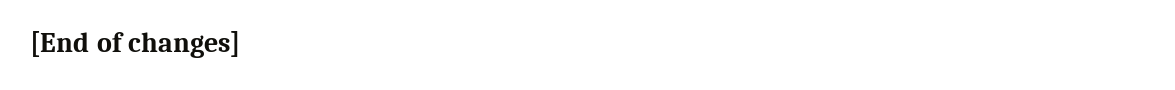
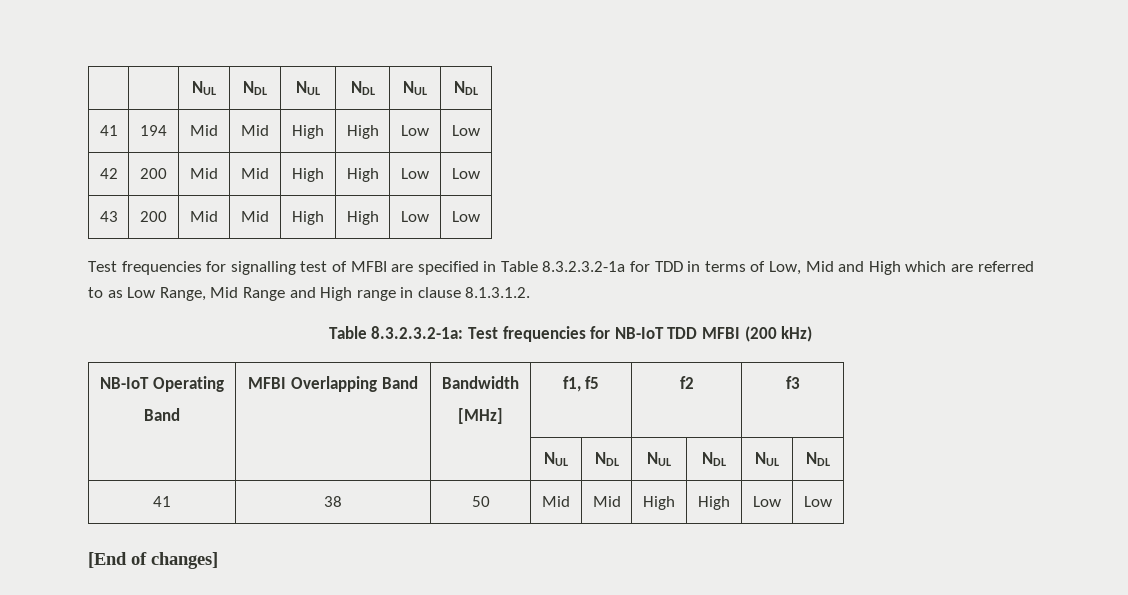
(30, 44) none -> [192,81,216,95] [243,81,267,95] [296,81,320,95] [350,81,375,95] [403,81,427,95] [454,81,478,95] [99,125,118,136] [140,125,167,136] [190,125,218,136] [241,125,269,136] [292,125,324,139] [346,125,379,139] [401,125,429,136] [452,125,480,136] [99,168,118,179] [140,168,167,179] [190,168,218,179] [241,168,269,179] [292,168,324,182] [346,168,379,182] [401,168,429,179] [452,168,480,179] [99,211,118,222] [140,211,167,222] [190,211,218,222] [241,211,269,222] [292,211,324,225] [346,211,379,225] [401,211,429,222] [452,211,480,222] [88,261,1034,275] [88,287,531,301] [328,326,813,342] [100,376,224,392] [144,408,180,421] [248,376,418,392] [442,376,519,389] [458,408,503,424] [562,376,600,392] [679,376,694,389] [785,376,800,389] [544,452,568,466] [594,452,619,466] [647,452,671,466] [702,452,726,466] [755,452,779,466] [806,452,830,466] [153,496,171,507] [324,496,342,507] [471,496,490,507] [542,496,570,507] [592,496,621,507] [643,496,675,510] [698,496,730,510] [753,496,781,507] [804,496,832,507] | | NUL | NDL | NUL | NDL | NUL | NDL // 41 | 194 | Mid | Mid | High | High | Low | Low // 42 | 200 | Mid | Mid | High | High | Low | Low // 43 | 200 | Mid | Mid | High | High | Low | Low // Test frequencies for signalling test of MFBI are specified in Table 8.3.2.3.2-1a for TDD in terms of Low, Mid and High which are referred to as Low Range, Mid Range and High range in clause 8.1.3.1.2. // Table 8.3.2.3.2-1a: Test frequencies for NB-IoT TDD MFBI (200 kHz) // NB-IoT Operating // Band | MFBI Overlapping Band | Bandwidth // [MHz] | f1, f5 | f2 | f3 // | | | NUL | NDL | NUL | NDL | NUL | NDL // 41 | 38 | 50 | Mid | Mid | High | High | Low | Low //

